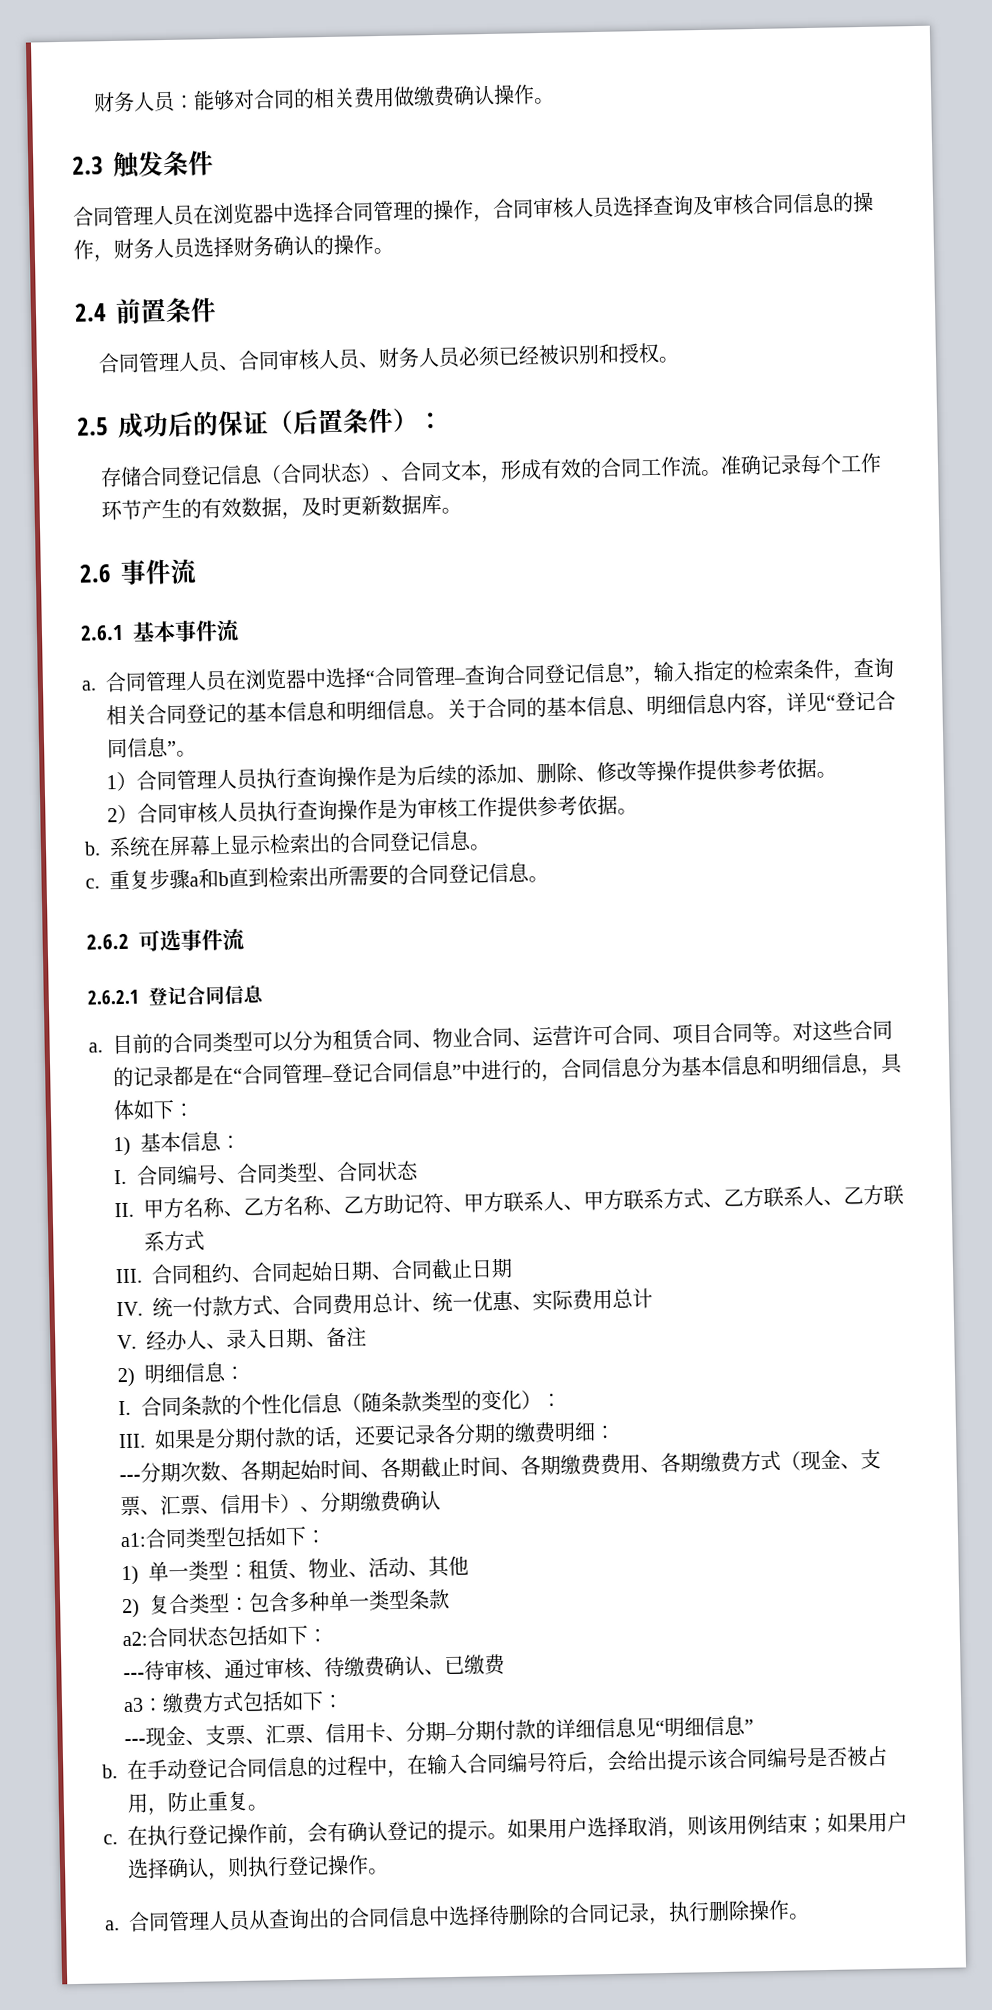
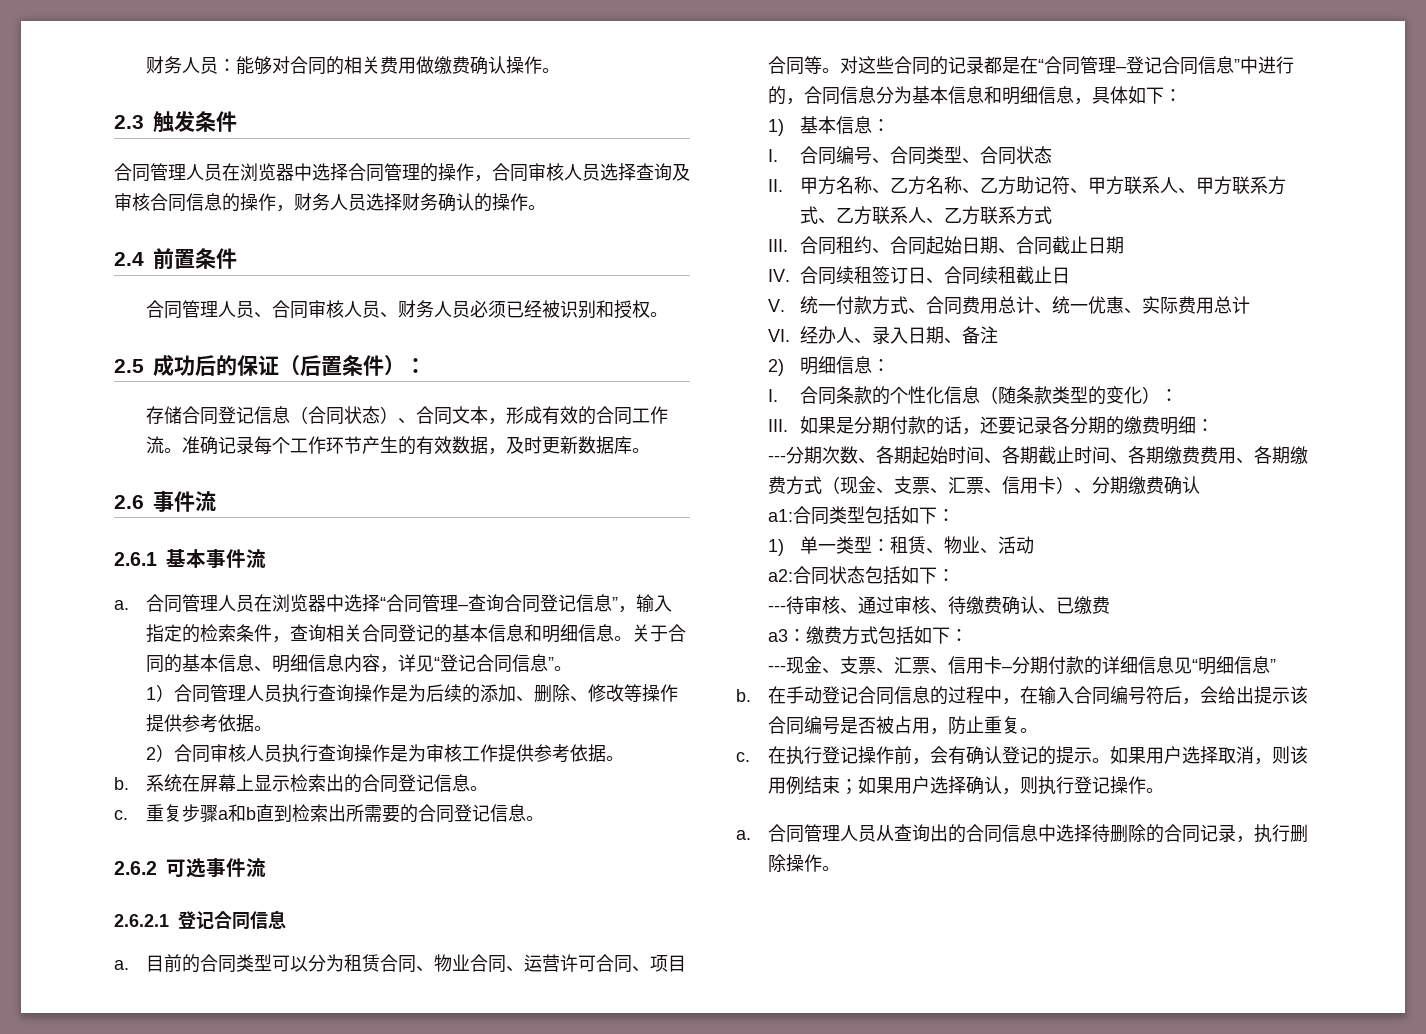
(143, 1309) none -> [800,266,1071,285] [768,299,786,312] 合同续租签订日、合同续租截止日 // V.
[116,1334,137,1350] V. -> [768,329,791,342] VI.
[407,1555,469,1578] [121,1588,450,1619] 、其他 // 2)复合类型：包含多种单一类型条款 -> (1035, 545) none
[384,1721,446,1742] 、分期 -> (1003, 665) none

